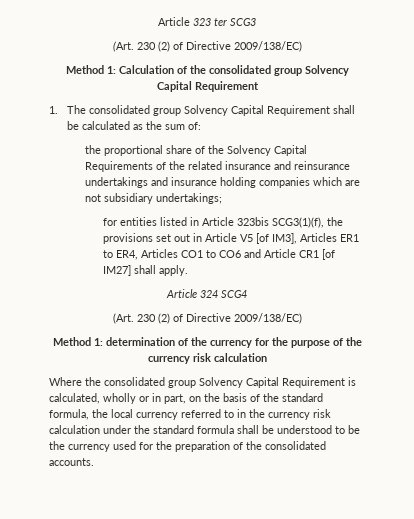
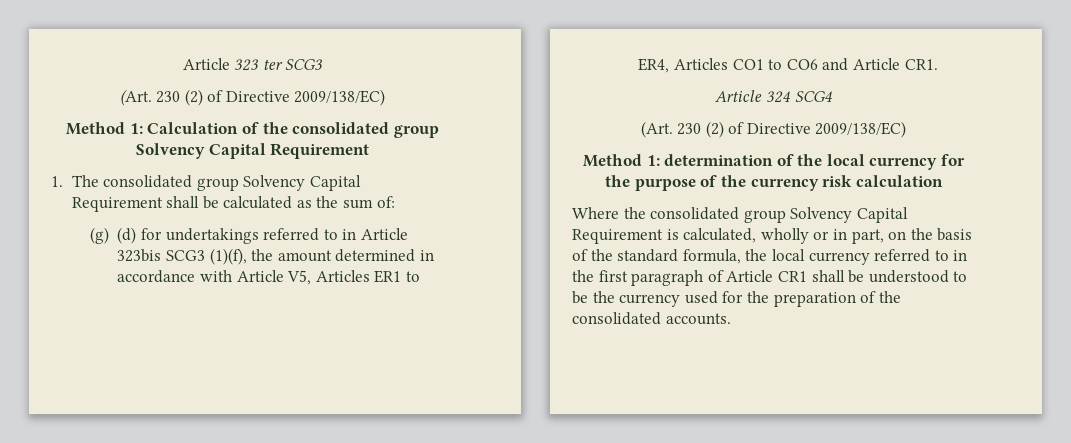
[84,145,307,156] [84,161,350,172] [84,177,360,188] [84,193,222,204] [102,217,343,228] [102,233,297,244] the proportional share of the Solvency Capital Requirements of the related insurance and reinsurance undertakings and insurance holding companies which are not subsidiary undertakings; // for entities listed in Article 323bis SCG3(1)(f), the provisions set out in Article V5 [of IM3], -> [89,227,408,244] [117,248,434,265] [117,270,312,285] (g) (d) for undertakings referred to in Article 323bis SCG3 (1)(f), the amount determined in accordance with Article V5,
[298,249,335,260] [102,265,188,276] CR1 [of IM27] shall apply. -> [904,59,938,70] CR1.
(207, 341) none -> [826,154,865,166] local
[268,409,331,420] [49,425,234,434] currency risk calculation under the standard formula -> [598,270,807,286] first paragraph of Article CR1

